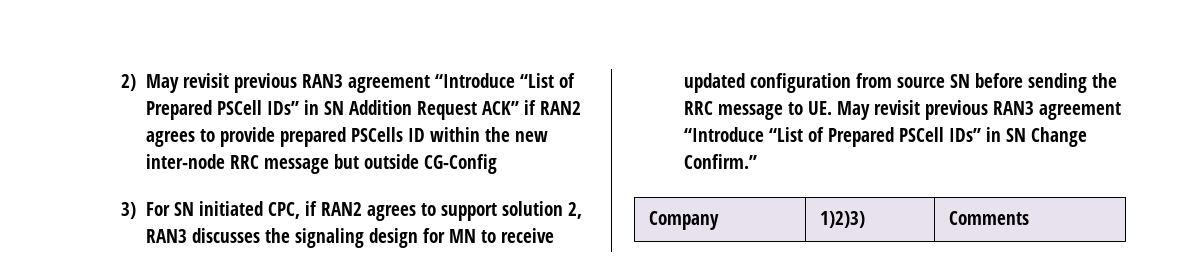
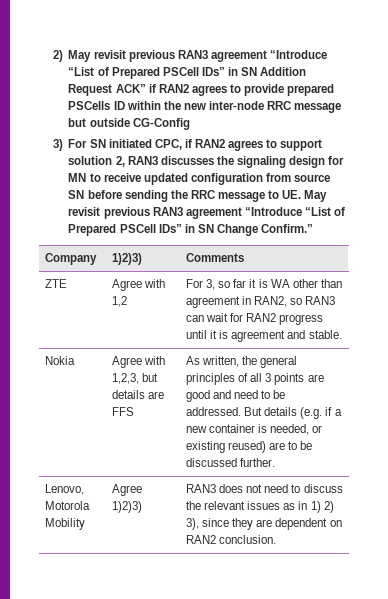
(1029, 218) none -> [44,279,67,288] [111,279,166,291] [111,296,127,307] [185,279,342,290] [185,296,336,308] [185,313,324,325] [185,330,342,342] [44,356,75,365] [111,356,166,368] [111,373,159,384] [111,390,165,399] [111,407,134,416] [185,356,298,368] [185,373,324,385] [185,390,286,402] [185,407,342,419] [185,424,323,435] [185,441,313,453] [185,458,276,467] [44,484,84,495] [44,501,90,510] [44,518,85,530] [111,484,142,496] [111,501,142,513] [185,484,343,493] [185,501,334,513] [185,518,342,530] [185,535,277,544] // ZTE | Agree with 1,2 | For 3, so far it is WA other than agreement in RAN2, so RAN3 can wait for RAN2 progress until it is agreement and stable. // Nokia | Agree with 1,2,3, but details are FFS | As written, the general principles of all 3 points are good and need to be addressed. But details (e.g. if a new container is needed, or existing reused) are to be discussed further. // Lenovo, Motorola Mobility | Agree 1)2)3) | RAN3 does not need to discuss the relevant issues as in 1) 2) 3), since they are dependent on RAN2 conclusion.

